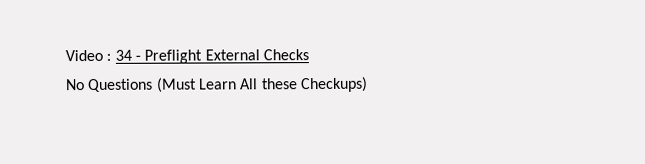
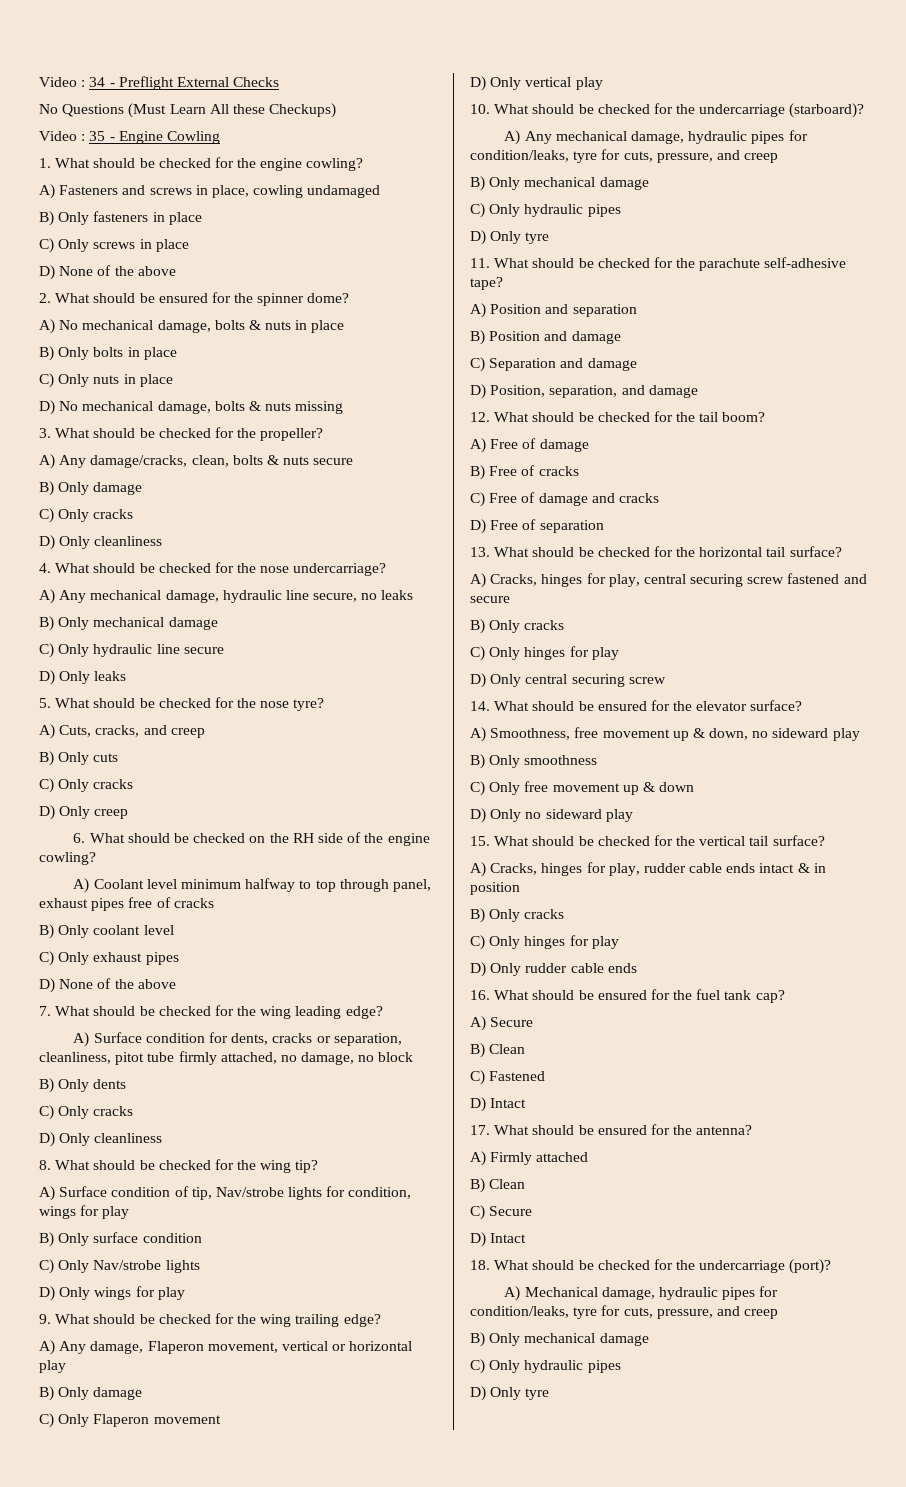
(368, 84) none -> [39,131,220,144] [39,157,364,171] [39,184,381,199] [39,211,202,226] [39,238,189,253] [39,265,176,280] [39,292,350,306] [39,319,345,334] [39,346,177,361] [39,373,173,388] [39,400,344,415] [39,427,324,441] [39,454,354,469] [39,481,143,496] [39,508,134,523] [39,535,163,550] [39,562,387,576] [39,589,414,604] [39,616,218,631] [39,643,224,658] [39,670,127,685] [39,697,325,711] [39,724,205,739] [39,751,119,766] [39,778,134,793] [39,805,129,820] [73,832,430,846] [39,852,96,865] [73,878,431,893] [39,897,214,911] [39,924,174,939] [39,951,179,966] [39,978,176,993] [39,1005,383,1019] [73,1032,402,1047] [39,1051,414,1065] [39,1078,127,1093] [39,1105,134,1120] [39,1132,163,1147] [39,1159,319,1173] [39,1186,412,1201] [39,1205,130,1219] [39,1232,202,1247] [39,1259,200,1274] [39,1286,185,1301] [39,1313,381,1327] [39,1340,413,1355] [39,1360,66,1373] [39,1386,143,1401] [39,1413,221,1428] [470,76,603,91] [470,103,865,118] [504,130,808,145] [470,149,779,163] [470,176,649,191] [470,203,621,218] [470,230,550,245] [470,257,847,271] [470,277,503,290] [470,303,637,318] [470,330,621,345] [470,357,637,372] [470,384,698,399] [470,411,766,422] [470,438,589,453] [470,465,579,480] [470,492,659,507] [470,519,604,534] [470,546,842,557] [470,573,867,588] [470,596,510,603] [470,619,565,634] [470,646,619,661] [470,673,666,688] [470,700,803,711] [470,727,860,742] [470,754,598,769] [470,781,695,796] [470,808,633,823] [470,835,825,846] [470,862,826,877] [470,882,520,895] [470,908,565,923] [470,935,619,950] [470,962,637,977] [470,989,785,1003] [470,1016,534,1031] [470,1043,526,1058] [470,1070,546,1085] [470,1097,527,1112] [470,1124,753,1135] [470,1151,589,1166] [470,1178,526,1193] [470,1205,533,1220] [470,1232,527,1247] [470,1259,832,1274] [504,1286,779,1301] [470,1305,779,1319] [470,1332,649,1347] [470,1359,621,1374] [470,1386,550,1401] // Video : 35 - Engine Cowling // 1. What should be checked for the engine cowling? // A) Fasteners and screws in place, cowling undamaged // B) Only fasteners in place // C) Only screws in place // D) None of the above // 2. What should be ensured for the spinner dome? // A) No mechanical damage, bolts & nuts in place // B) Only bolts in place // C) Only nuts in place // D) No mechanical damage, bolts & nuts missing // 3. What should be checked for the propeller? // A) Any damage/cracks, clean, bolts & nuts secure // B) Only damage // C) Only cracks // D) Only cleanliness // 4. What should be checked for the nose undercarriage? // A) Any mechanical damage, hydraulic line secure, no leaks // B) Only mechanical damage // C) Only hydraulic line secure // D) Only leaks // 5. What should be checked for the nose tyre? // A) Cuts, cracks, and creep // B) Only cuts // C) Only cracks // D) Only creep // 6. What should be checked on the RH side of the engine cowling? // A) Coolant level minimum halfway to top through panel, exhaust pipes free of cracks // B) Only coolant level // C) Only exhaust pipes // D) None of the above // 7. What should be checked for the wing leading edge? // A) Surface condition for dents, cracks or separation, cleanliness, pitot tube firmly attached, no damage, no block // B) Only dents // C) Only cracks // D) Only cleanliness // 8. What should be checked for the wing tip? // A) Surface condition of tip, Nav/strobe lights for condition, wings for play // B) Only surface condition // C) Only Nav/strobe lights // D) Only wings for play // 9. What should be checked for the wing trailing edge? // A) Any damage, Flaperon movement, vertical or horizontal play // B) Only damage // C) Only Flaperon movement // D) Only vertical play // 10. What should be checked for the undercarriage (starboard)? // A) Any mechanical damage, hydraulic pipes for condition/leaks, tyre for cuts, pressure, and creep // B) Only mechanical damage // C) Only hydraulic pipes // D) Only tyre // 11. What should be checked for the parachute self-adhesive tape? // A) Position and separation // B) Position and damage // C) Separation and damage // D) Position, separation, and damage // 12. What should be checked for the tail boom? // A) Free of damage // B) Free of cracks // C) Free of damage and cracks // D) Free of separation // 13. What should be checked for the horizontal tail surface? // A) Cracks, hinges for play, central securing screw fastened and secure // B) Only cracks // C) Only hinges for play // D) Only central securing screw // 14. What should be ensured for the elevator surface? // A) Smoothness, free movement up & down, no sideward play // B) Only smoothness // C) Only free movement up & down // D) Only no sideward play // 15. What should be checked for the vertical tail surface? // A) Cracks, hinges for play, rudder cable ends intact & in position // B) Only cracks // C) Only hinges for play // D) Only rudder cable ends // 16. What should be ensured for the fuel tank cap? // A) Secure // B) Clean // C) Fastened // D) Intact // 17. What should be ensured for the antenna? // A) Firmly attached // B) Clean // C) Secure // D) Intact // 18. What should be checked for the undercarriage (port)? // A) Mechanical damage, hydraulic pipes for condition/leaks, tyre for cuts, pressure, and creep // B) Only mechanical damage // C) Only hydraulic pipes // D) Only tyre

